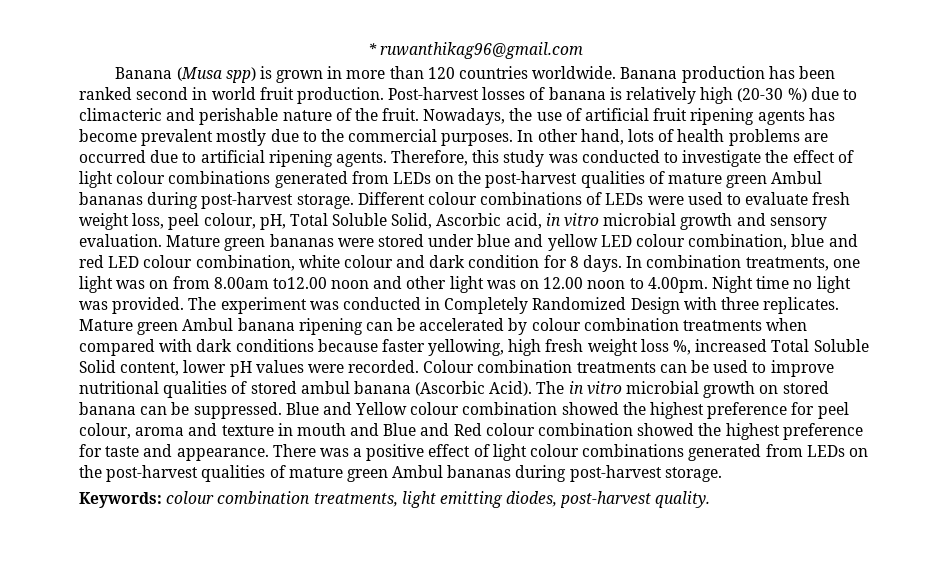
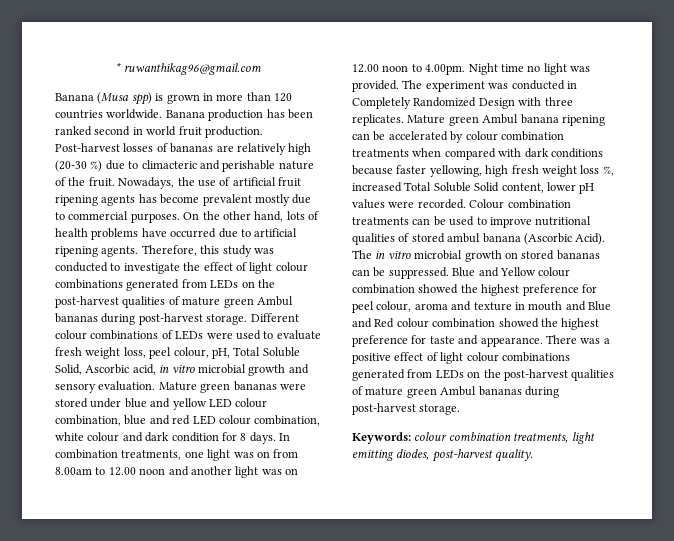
[548,87,622,100] banana is -> [170,143,234,153] bananas are
[320,129,344,142] the -> (65, 216) none
[517,130,534,142] In -> [183,211,220,220] On the
[803,133,828,142] are -> [141,228,167,237] have
[272,277,327,289] to12.00 -> [95,467,136,476] to 12.00
[406,276,447,289] other -> [190,466,232,475] another
[79,402,136,415] banana -> [556,250,600,260] bananas

